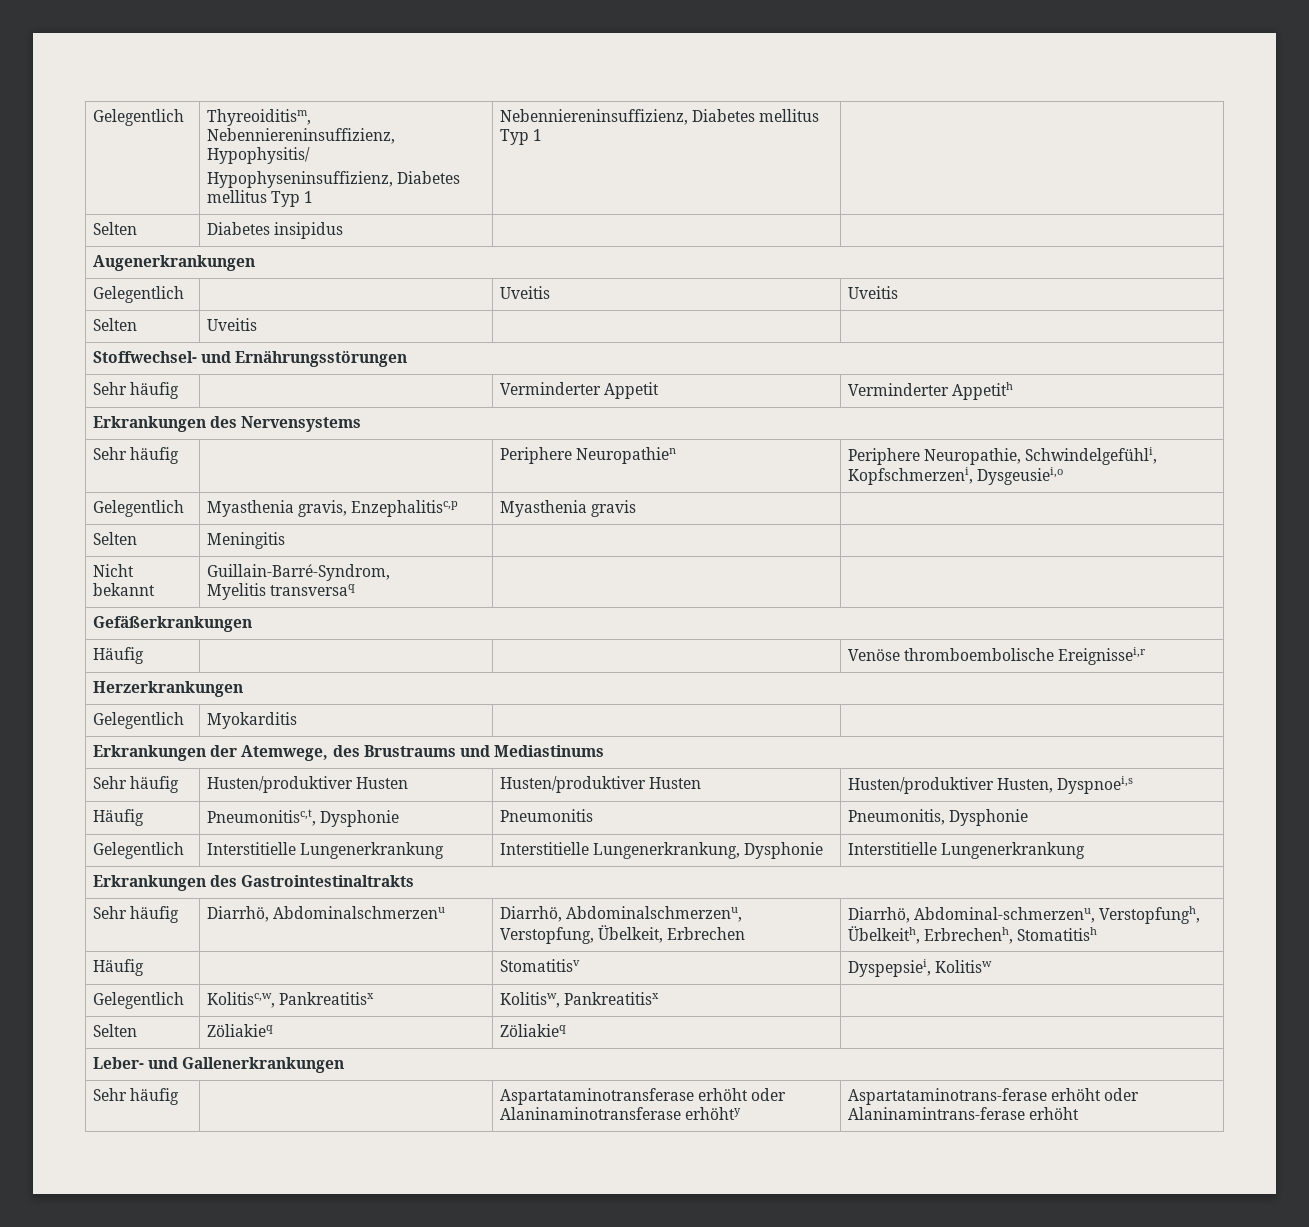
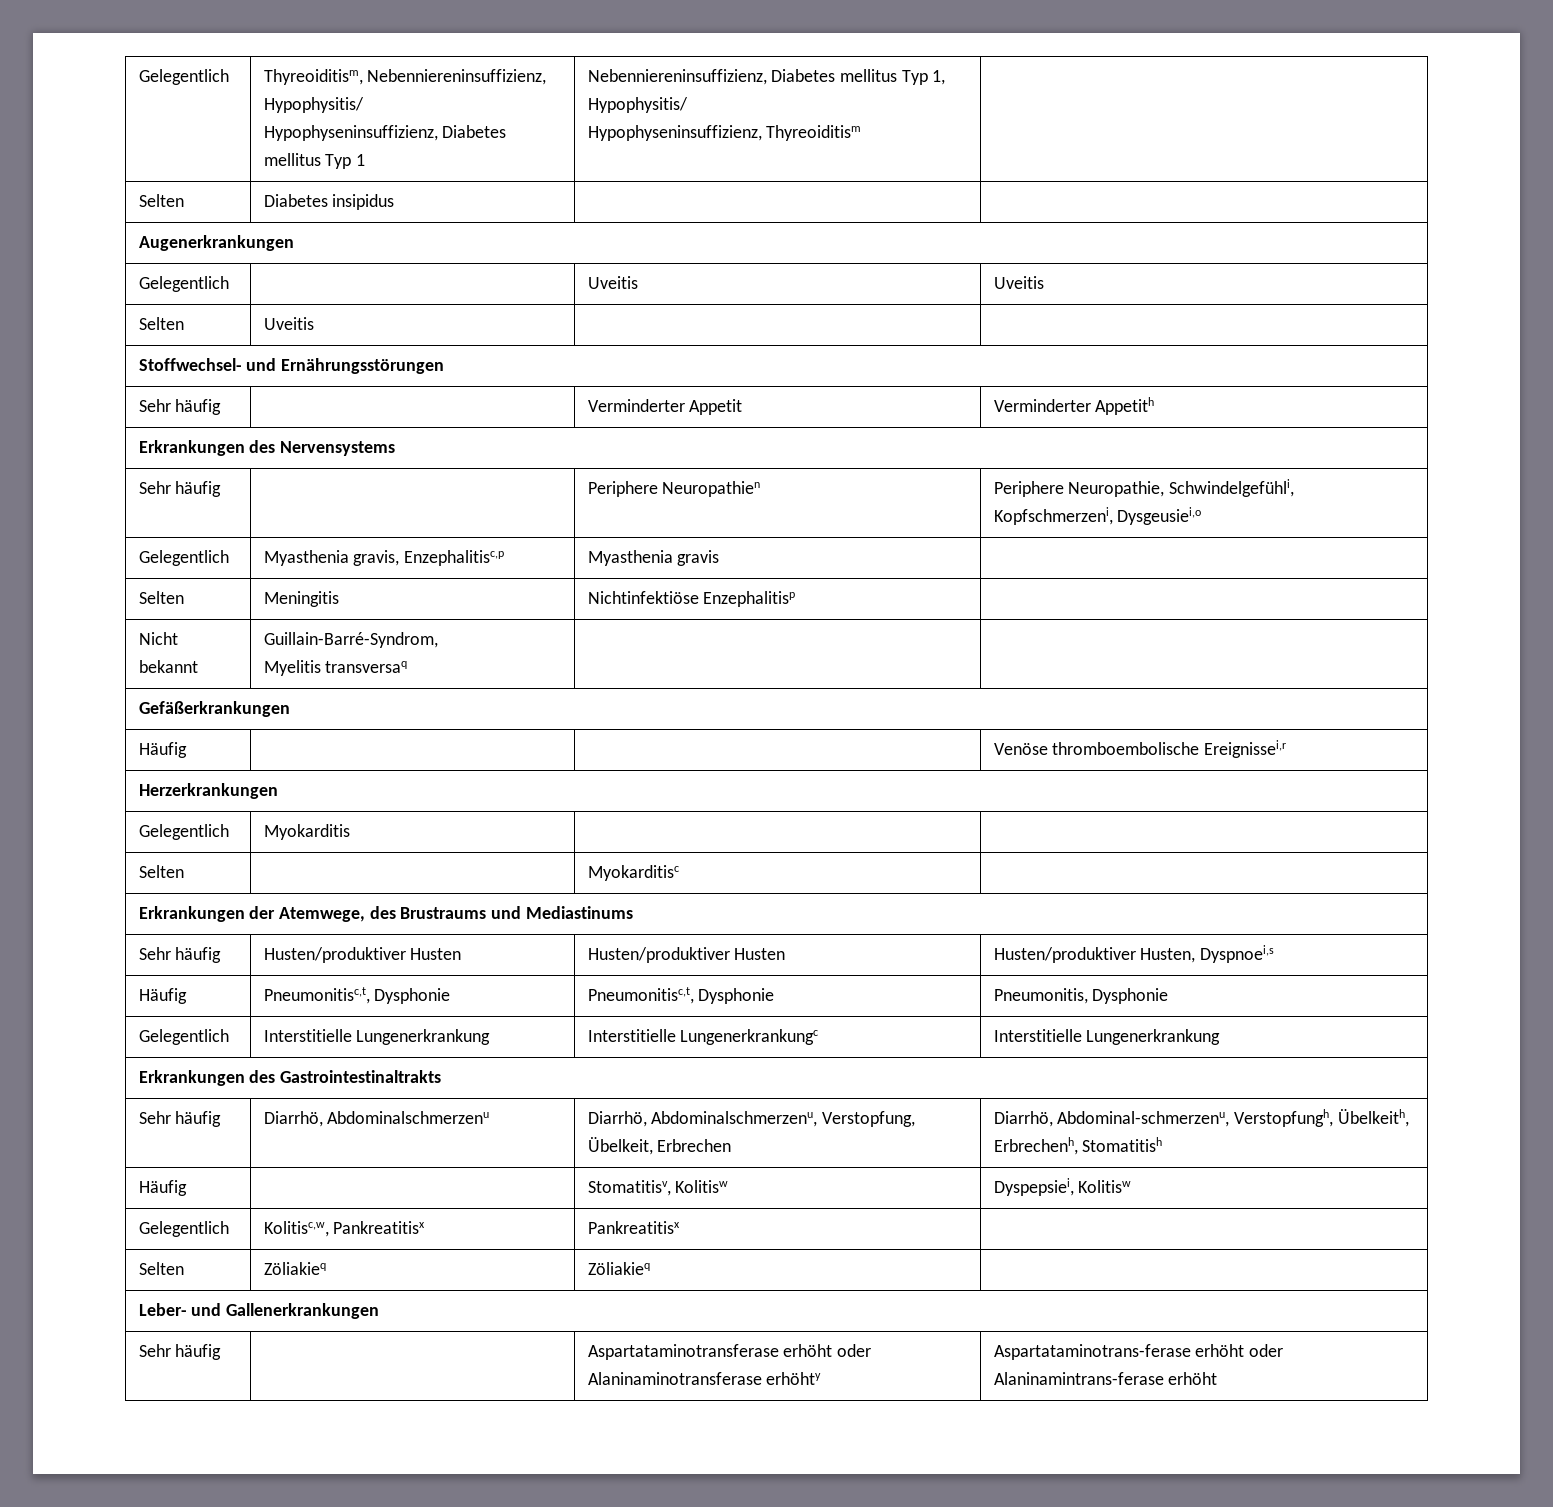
[533,129,543,141] 1 -> [932,70,946,85] [587,97,688,113] [587,125,862,141] 1, Hypophysitis/ // Hypophyseninsuffizienz, Thyreoiditism
(286, 540) none -> [587,591,796,607] Nichtinfektiöse Enzephalitisp
(298, 720) none -> [138,865,184,878] [587,865,679,881] // Selten | | Myokarditisc |
[500,809,594,822] Pneumonitis -> [587,987,775,1004] Pneumonitisc,t, Dysphonie
[593,842,824,859] Lungenerkrankung, Dysphonie -> [680,1029,819,1045] Lungenerkrankungc
[500,959,581,972] Stomatitisv -> [587,1180,729,1196] Stomatitisv, Kolitisw
[500,992,561,1008] Kolitisw, -> (426, 1227) none

